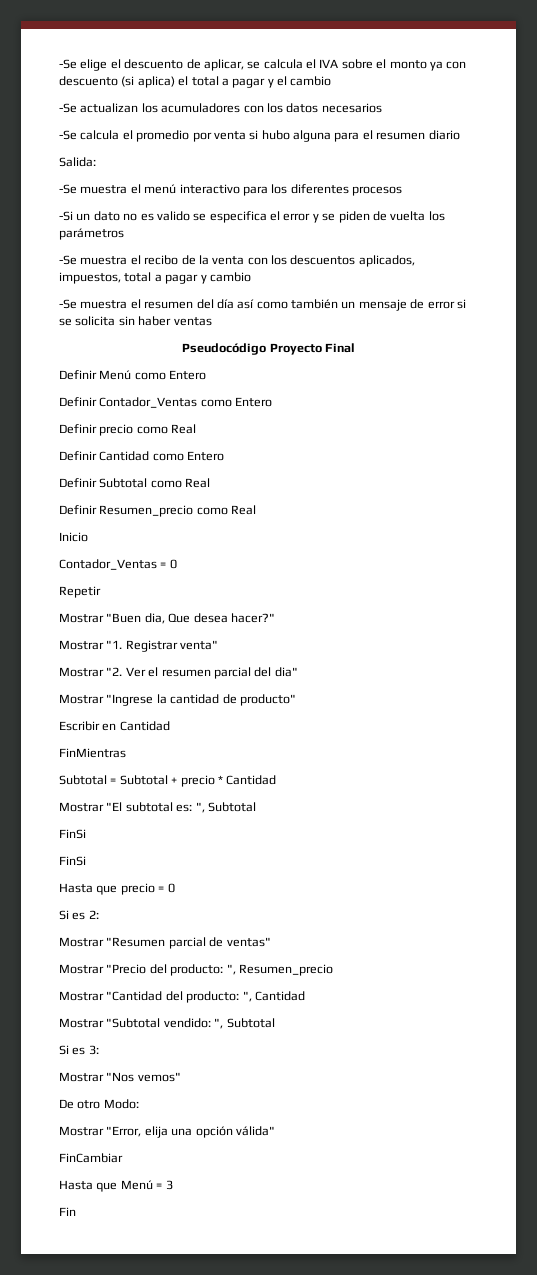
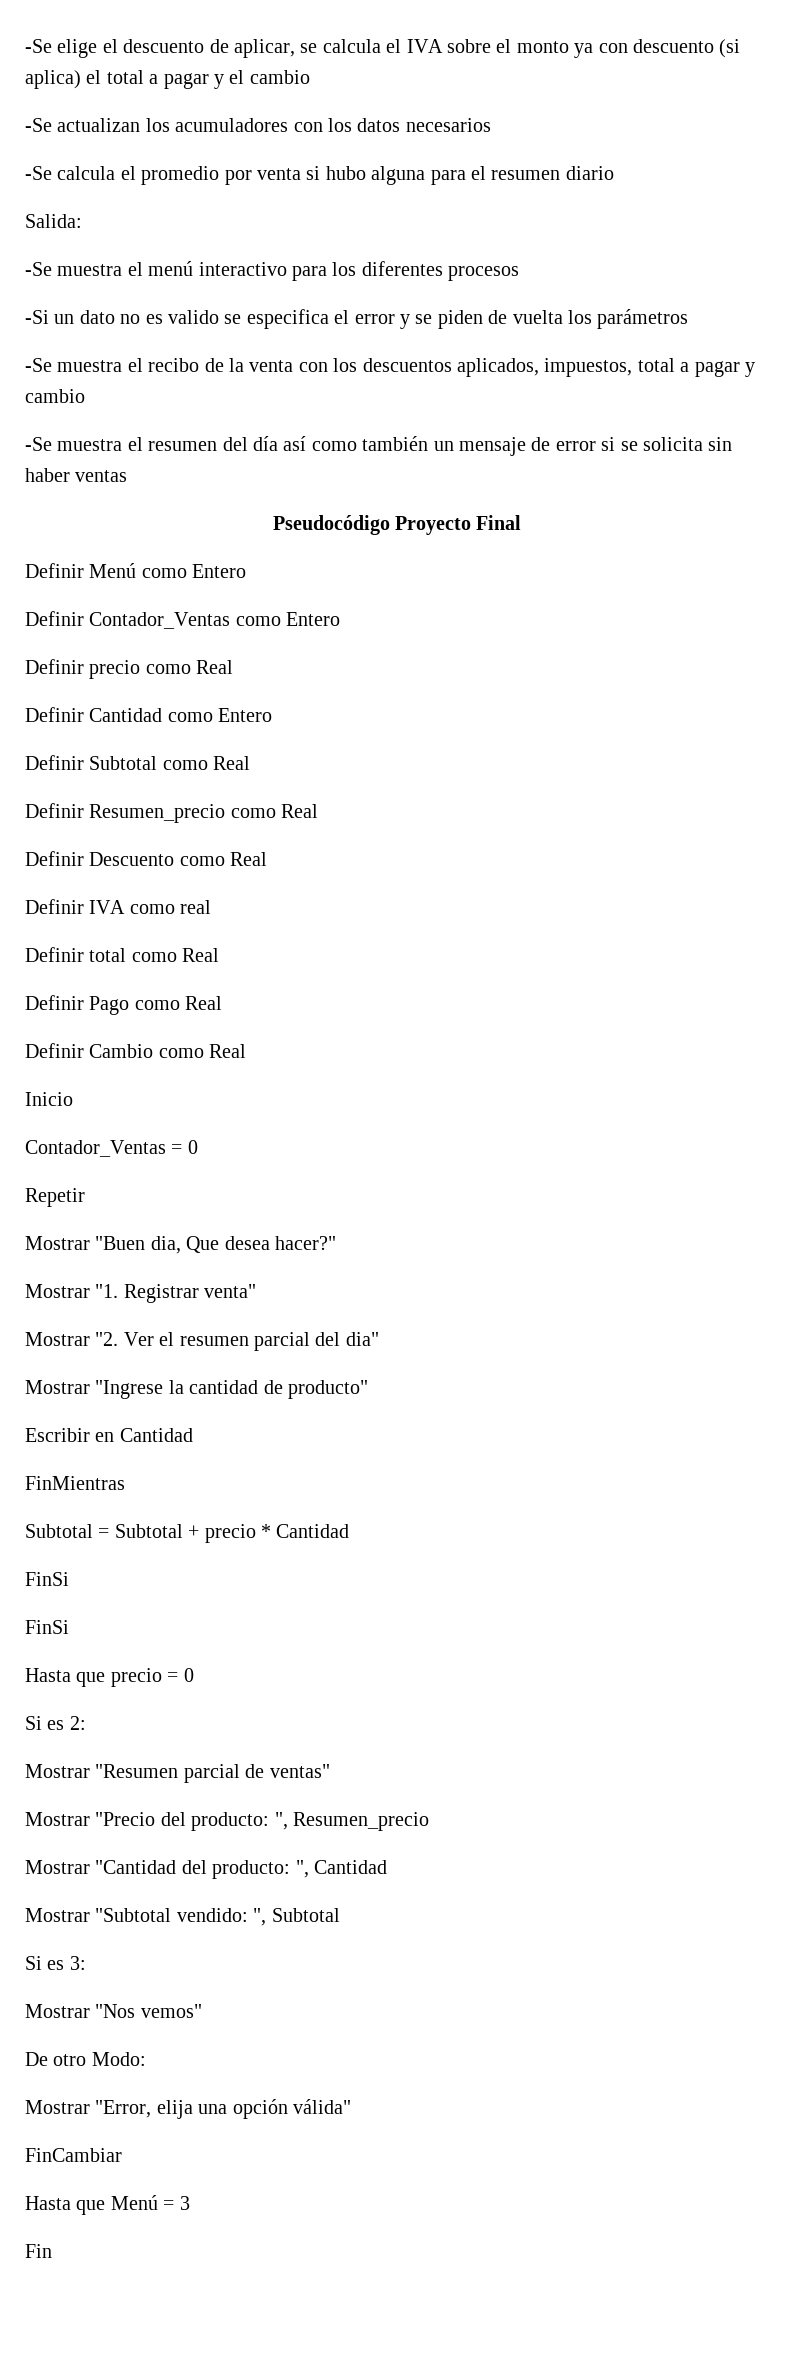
(257, 510) none -> [25,851,268,866] [25,899,212,914] [25,947,220,962] [25,995,223,1015] [25,1043,247,1058] // Definir Descuento como Real // Definir IVA como real // Definir total como Real // Definir Pago como Real // Definir Cambio como Real
[59,802,256,813] // Mostrar "El subtotal es: ", Subtotal -> (350, 1531) none

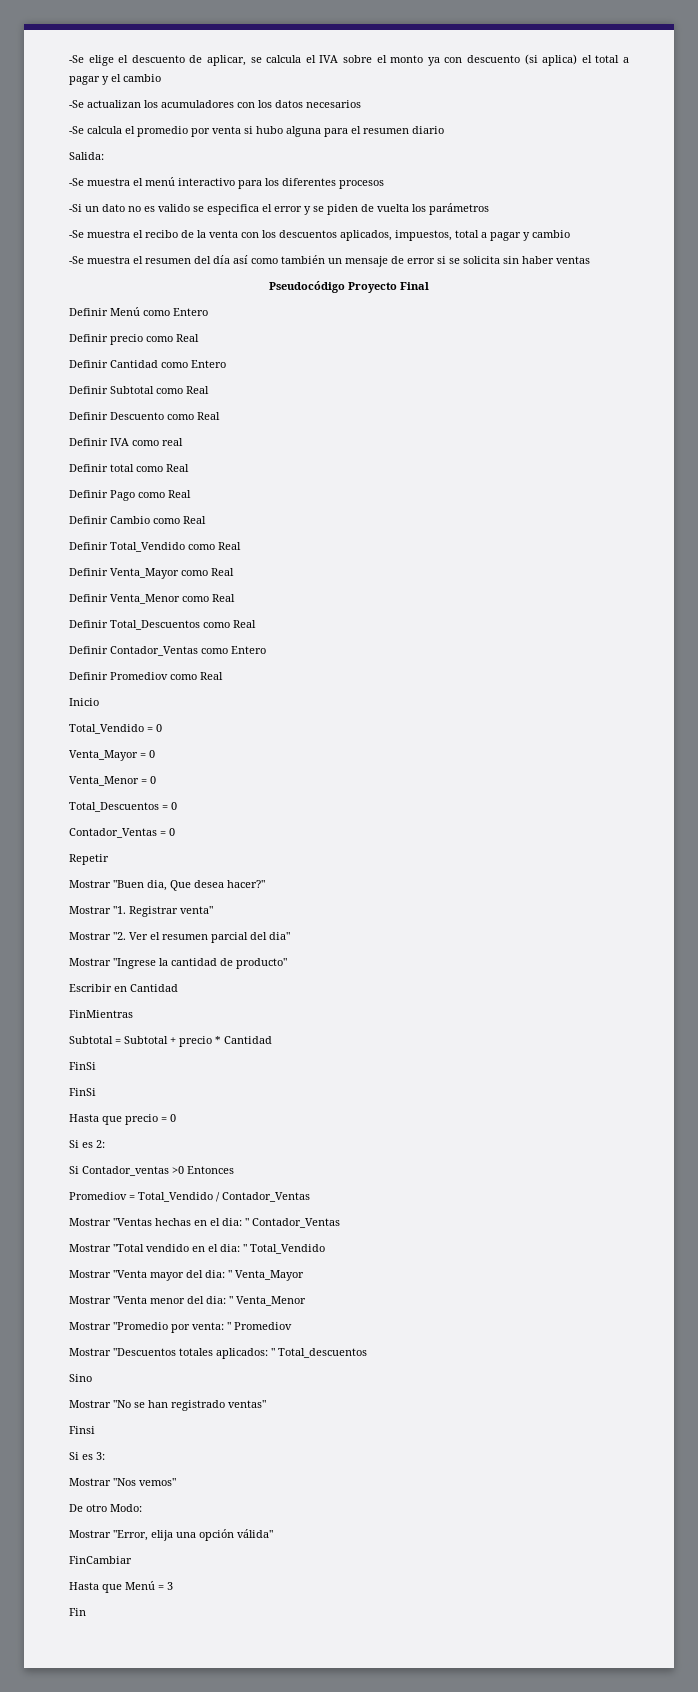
[25,611,341,629] // Definir Contador_Ventas como Entero -> (208, 312) none
[25,803,319,823] // Definir Resumen_precio como Real -> (209, 390) none
[25,1092,73,1106] Inicio -> [69,542,241,552] [69,568,234,579] [69,594,235,604] [69,620,256,630] [69,646,266,656] [69,672,223,680] [69,698,99,706] [69,724,162,734] [69,750,155,761] [69,776,156,786] [69,802,177,812] Definir Total_Vendido como Real // Definir Venta_Mayor como Real // Definir Venta_Menor como Real // Definir Total_Descuentos como Real // Definir Contador_Ventas como Entero // Definir Promediov como Real // Inicio // Total_Vendido = 0 // Venta_Mayor = 0 // Venta_Menor = 0 // Total_Descuentos = 0
[25,1764,330,1783] [25,1812,429,1831] [25,1860,387,1879] [25,1908,340,1926] Mostrar "Resumen parcial de ventas" // Mostrar "Precio del producto: ", Resumen_precio // Mostrar "Cantidad del producto: ", Cantidad // Mostrar "Subtotal vendido: ", Subtotal -> [69,1166,234,1176] [69,1192,310,1202] [69,1218,340,1228] [69,1244,325,1254] [69,1270,304,1281] [69,1296,306,1306] [69,1322,292,1333] [69,1348,367,1359] [69,1374,92,1382] [69,1400,266,1411] [69,1426,95,1434] Si Contador_ventas >0 Entonces // Promediov = Total_Vendido / Contador_Ventas // Mostrar "Ventas hechas en el dia: " Contador_Ventas // Mostrar "Total vendido en el dia: " Total_Vendido // Mostrar "Venta mayor del dia: " Venta_Mayor // Mostrar "Venta menor del dia: " Venta_Menor // Mostrar "Promedio por venta: " Promediov // Mostrar "Descuentos totales aplicados: " Total_descuentos // Sino // Mostrar "No se han registrado ventas" // Finsi

